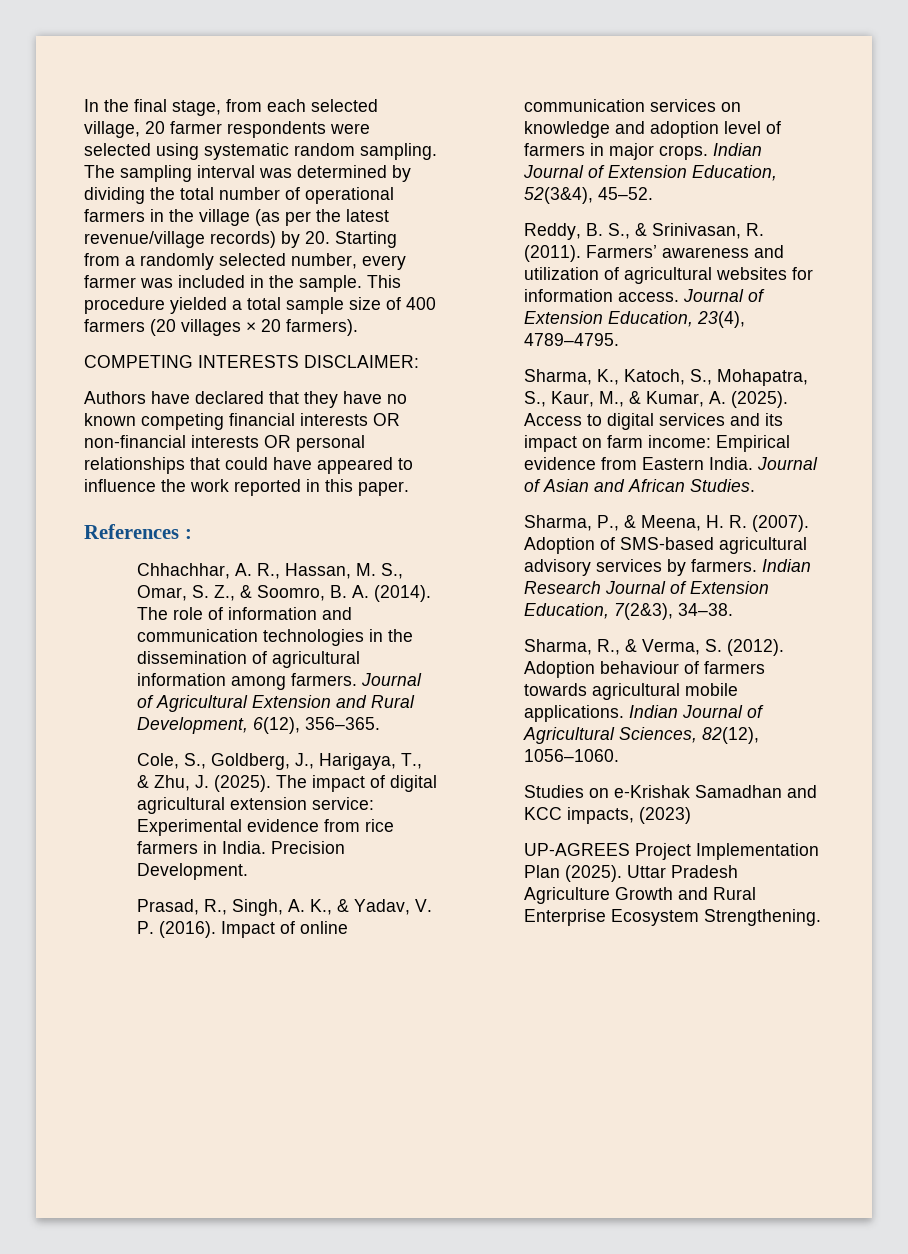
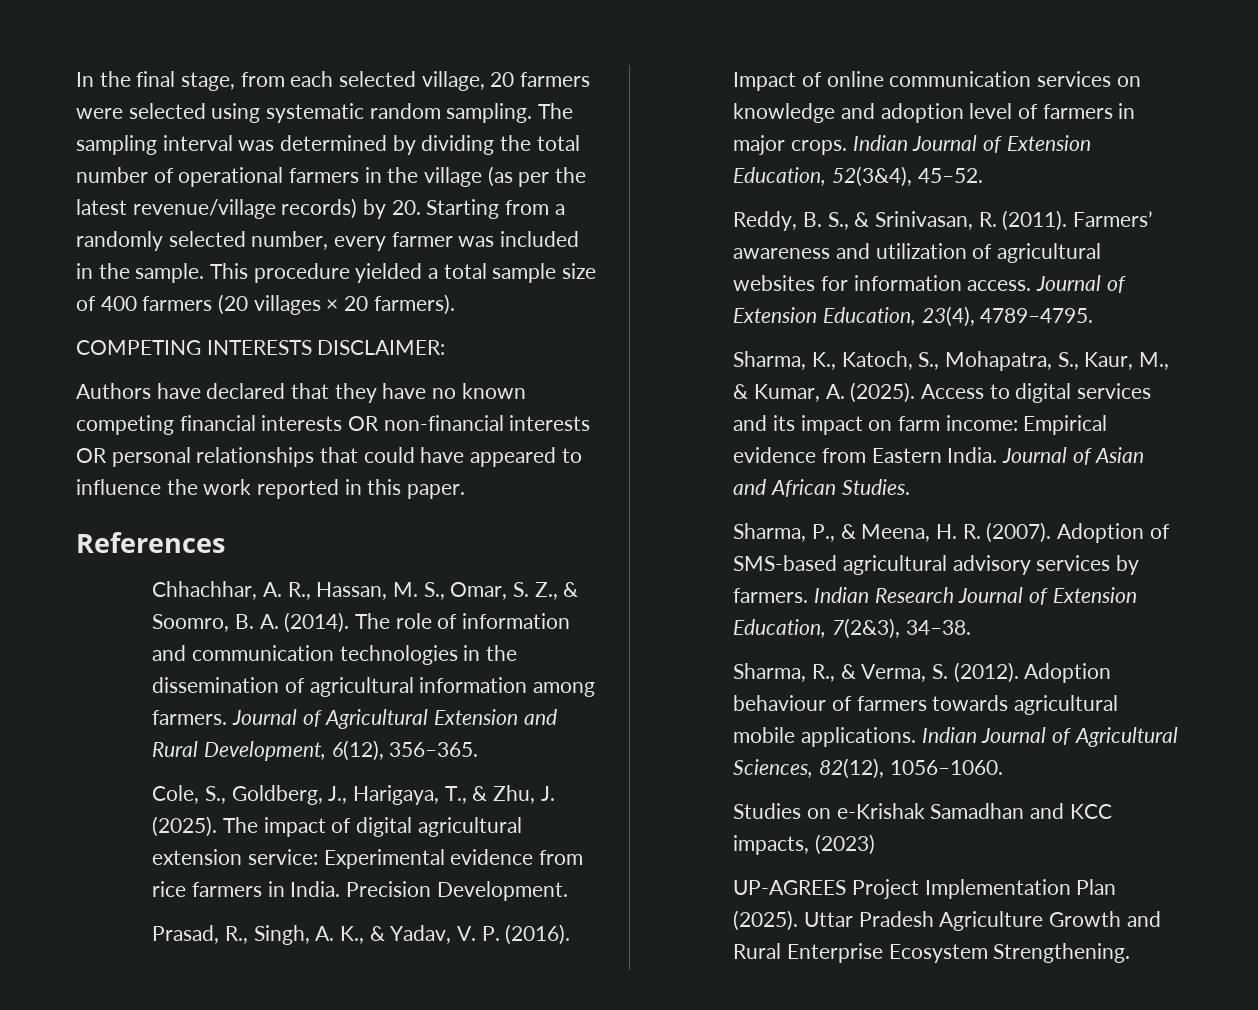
[170,121,326,138] farmer respondents -> [520,72,591,87] farmers
[184,529,192,539] : -> (225, 542) none

